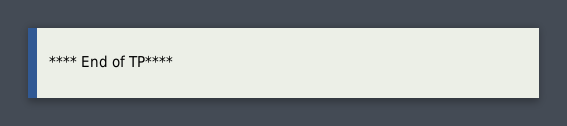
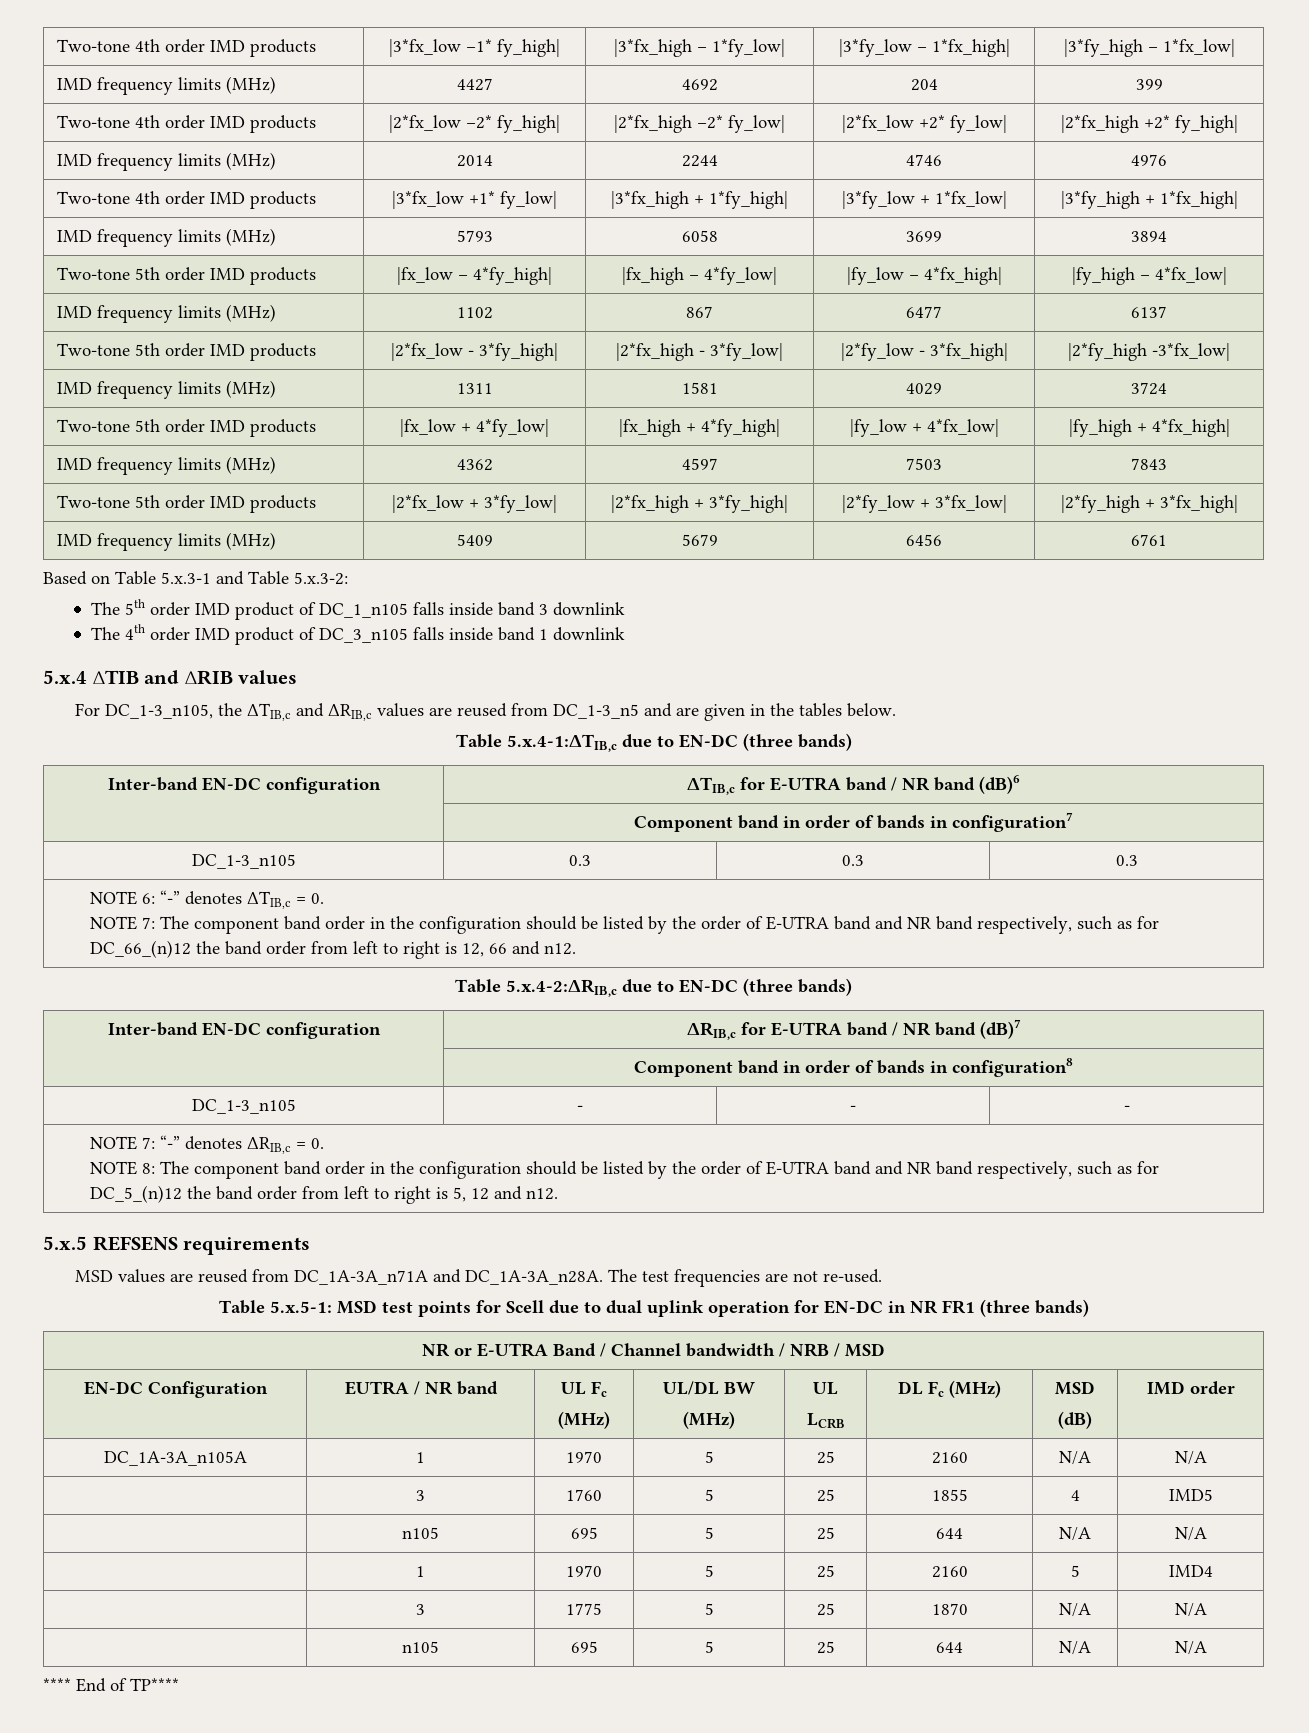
(49, 61) none -> [56,39,316,57] [389,39,560,57] [614,39,785,57] [838,39,1010,57] [1063,39,1235,57] [56,76,276,95] [456,78,493,91] [681,79,718,91] [910,79,938,91] [1135,79,1163,90] [56,115,316,133] [389,115,560,133] [614,115,785,133] [841,115,1007,133] [1060,115,1238,133] [56,152,276,171] [456,155,493,167] [681,155,718,167] [906,154,942,166] [1131,154,1167,166] [56,191,316,209] [392,191,557,209] [611,191,788,209] [841,191,1007,209] [1060,191,1238,209] [56,228,276,247] [456,230,493,242] [681,230,718,242] [906,231,942,242] [1131,231,1167,242] [56,267,316,285] [397,267,552,285] [622,267,777,285] [846,267,1002,285] [1071,267,1227,285] [56,304,276,323] [456,307,493,319] [686,306,713,318] [906,306,942,318] [1131,306,1167,318] [56,343,316,361] [391,343,558,361] [616,343,783,361] [840,343,1008,361] [1068,343,1230,361] [56,380,276,399] [456,383,493,394] [681,382,718,394] [906,383,942,395] [1131,382,1167,395] [56,419,316,437] [400,419,549,437] [619,419,780,437] [849,419,999,437] [1068,419,1230,437] [56,456,276,475] [456,459,493,471] [681,458,718,470] [906,458,942,470] [1131,458,1167,470] [56,495,316,513] [392,495,557,513] [611,495,788,513] [841,495,1007,513] [1060,495,1238,513] [56,532,276,551] [456,534,493,546] [681,534,718,546] [906,534,942,546] [1131,534,1167,546] [43,571,348,585] [90,599,625,620] [90,624,625,645] [43,670,298,685] [74,703,896,721] [455,733,852,752] [107,777,381,794] [687,775,1020,795] [634,812,1073,832] [191,854,296,869] [569,855,591,866] [842,855,864,866] [1115,855,1138,866] [89,890,324,909] [89,916,1159,934] [89,940,576,959] [455,978,852,997] [107,1022,381,1039] [686,1019,1021,1040] [634,1058,1073,1077] [191,1099,296,1114] [577,1105,583,1111] [850,1105,856,1111] [1123,1105,1130,1111] [89,1135,324,1154] [89,1161,1159,1179] [89,1185,558,1204] [43,1236,311,1255] [74,1269,882,1287] [218,1299,1089,1317] [422,1343,885,1357] [83,1381,268,1398] [344,1381,498,1395] [561,1381,607,1397] [558,1411,610,1429] [663,1381,755,1395] [683,1411,735,1429] [813,1382,838,1395] [806,1413,845,1429] [898,1380,1001,1398] [1055,1381,1095,1395] [1058,1411,1092,1429] [1146,1381,1235,1395] [103,1451,247,1466] [416,1452,425,1463] [566,1451,602,1463] [704,1451,714,1463] [816,1451,835,1464] [931,1452,968,1464] [1059,1451,1091,1465] [1174,1451,1207,1465] [416,1490,425,1501] [566,1489,602,1501] [704,1489,714,1501] [816,1489,835,1502] [931,1489,968,1501] [1070,1490,1080,1501] [1168,1489,1213,1501] [402,1527,439,1539] [570,1527,598,1539] [704,1527,714,1539] [816,1527,835,1540] [936,1528,963,1539] [1059,1527,1091,1541] [1174,1527,1207,1541] [416,1566,425,1577] [566,1565,602,1577] [704,1565,714,1577] [816,1565,835,1578] [931,1566,968,1578] [1070,1565,1080,1577] [1168,1565,1213,1577] [416,1604,425,1615] [566,1603,602,1615] [704,1603,714,1615] [816,1603,835,1616] [931,1603,968,1615] [1059,1603,1091,1617] [1174,1603,1207,1617] [402,1641,439,1653] [570,1641,598,1653] [704,1641,714,1653] [816,1641,835,1654] [936,1642,963,1653] [1059,1641,1091,1655] [1174,1641,1207,1655] Two-tone 4th order IMD products | |3*fx_low –1* fy_high| | |3*fx_high – 1*fy_low| | |3*fy_low – 1*fx_high| | |3*fy_high – 1*fx_low| // IMD frequency limits (MHz) | 4427 | 4692 | 204 | 399 // Two-tone 4th order IMD products | |2*fx_low –2* fy_high| | |2*fx_high –2* fy_low| | |2*fx_low +2* fy_low| | |2*fx_high +2* fy_high| // IMD frequency limits (MHz) | 2014 | 2244 | 4746 | 4976 // Two-tone 4th order IMD products | |3*fx_low +1* fy_low| | |3*fx_high + 1*fy_high| | |3*fy_low + 1*fx_low| | |3*fy_high + 1*fx_high| // IMD frequency limits (MHz) | 5793 | 6058 | 3699 | 3894 // Two-tone 5th order IMD products | |fx_low – 4*fy_high| | |fx_high – 4*fy_low| | |fy_low – 4*fx_high| | |fy_high – 4*fx_low| // IMD frequency limits (MHz) | 1102 | 867 | 6477 | 6137 // Two-tone 5th order IMD products | |2*fx_low - 3*fy_high| | |2*fx_high - 3*fy_low| | |2*fy_low - 3*fx_high| | |2*fy_high -3*fx_low| // IMD frequency limits (MHz) | 1311 | 1581 | 4029 | 3724 // Two-tone 5th order IMD products | |fx_low + 4*fy_low| | |fx_high + 4*fy_high| | |fy_low + 4*fx_low| | |fy_high + 4*fx_high| // IMD frequency limits (MHz) | 4362 | 4597 | 7503 | 7843 // Two-tone 5th order IMD products | |2*fx_low + 3*fy_low| | |2*fx_high + 3*fy_high| | |2*fy_low + 3*fx_low| | |2*fy_high + 3*fx_high| // IMD frequency limits (MHz) | 5409 | 5679 | 6456 | 6761 // Based on Table 5.x.3-1 and Table 5.x.3-2: // The 5th order IMD product of DC_1_n105 falls inside band 3 downlink // The 4th order IMD product of DC_3_n105 falls inside band 1 downlink // 5.x.4 ∆TIB and ∆RIB values // For DC_1-3_n105, the ΔTIB,c and ΔRIB,c values are reused from DC_1-3_n5 and are given in the tables below. // Table 5.x.4-1:ΔTIB,c due to EN-DC (three bands) // Inter-band EN-DC configuration | ΔTIB,c for E-UTRA band / NR band (dB)6 // | Component band in order of bands in configuration7 // DC_1-3_n105 | 0.3 | 0.3 | 0.3 // NOTE 6: “-” denotes ΔTIB,c = 0. // NOTE 7: The component band order in the configuration should be listed by the order of E-UTRA band and NR band respectively, such as for DC_66_(n)12 the band order from left to right is 12, 66 and n12. // Table 5.x.4-2:ΔRIB,c due to EN-DC (three bands) // Inter-band EN-DC configuration | ΔRIB,c for E-UTRA band / NR band (dB)7 // | Component band in order of bands in configuration8 // DC_1-3_n105 | - | - | - // NOTE 7: “-” denotes ΔRIB,c = 0. // NOTE 8: The component band order in the configuration should be listed by the order of E-UTRA band and NR band respectively, such as for DC_5_(n)12 the band order from left to right is 5, 12 and n12. // 5.x.5 REFSENS requirements // MSD values are reused from DC_1A-3A_n71A and DC_1A-3A_n28A. The test frequencies are not re-used. // Table 5.x.5-1: MSD test points for Scell due to dual uplink operation for EN-DC in NR FR1 (three bands) // NR or E-UTRA Band / Channel bandwidth / NRB / MSD // EN-DC Configuration | EUTRA / NR band | UL Fc // (MHz) | UL/DL BW // (MHz) | UL // LCRB | DL Fc (MHz) | MSD // (dB) | IMD order // DC_1A-3A_n105A | 1 | 1970 | 5 | 25 | 2160 | N/A | N/A // | 3 | 1760 | 5 | 25 | 1855 | 4 | IMD5 // | n105 | 695 | 5 | 25 | 644 | N/A | N/A // | 1 | 1970 | 5 | 25 | 2160 | 5 | IMD4 // | 3 | 1775 | 5 | 25 | 1870 | N/A | N/A // | n105 | 695 | 5 | 25 | 644 | N/A | N/A //

